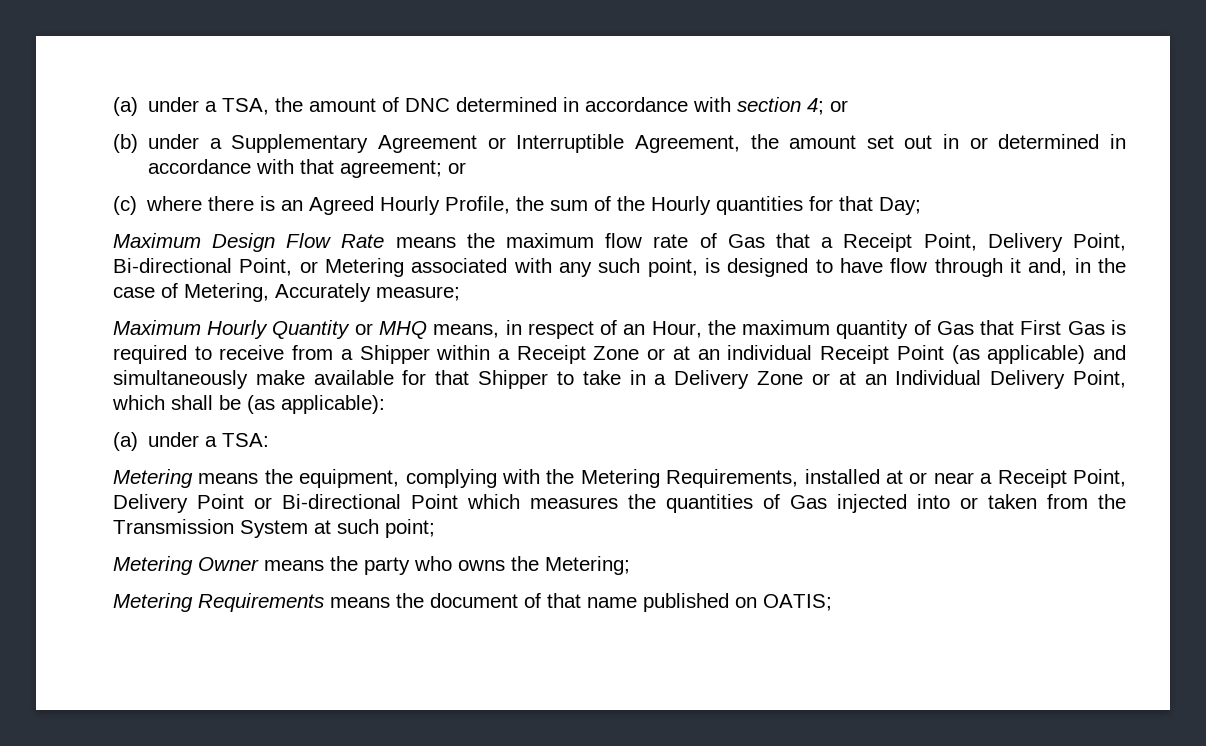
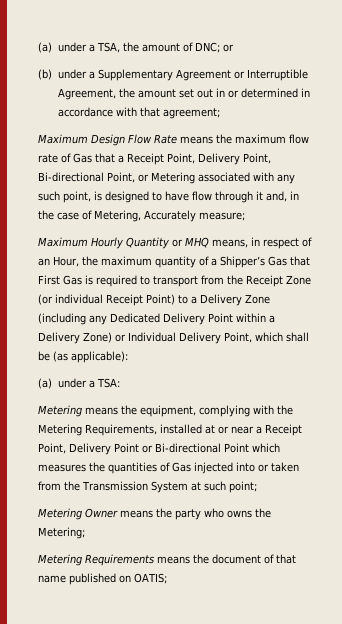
[405,97,825,115] DNC determined in accordance with section 4; -> [194,42,220,53] DNC;
[448,162,467,174] [112,196,922,215] or // (c) where there is an Agreed Hourly Profile, the sum of the Hourly quantities for that Day; -> (220, 113) none
(931, 327) none -> [211,256,266,268] a Shipper’s
[219,345,1127,364] [112,370,887,389] receive from a Shipper within a Receipt Zone or at an individual Receipt Point (as applicable) and simultaneously make available for that Shipper to take in a Delivery Zone or at an -> [153,275,312,287] [38,294,271,306] [38,313,276,325] [38,332,127,344] transport from the Receipt Zone (or individual Receipt Point) to a Delivery Zone (including any Dedicated Delivery Point within a Delivery Zone) or

